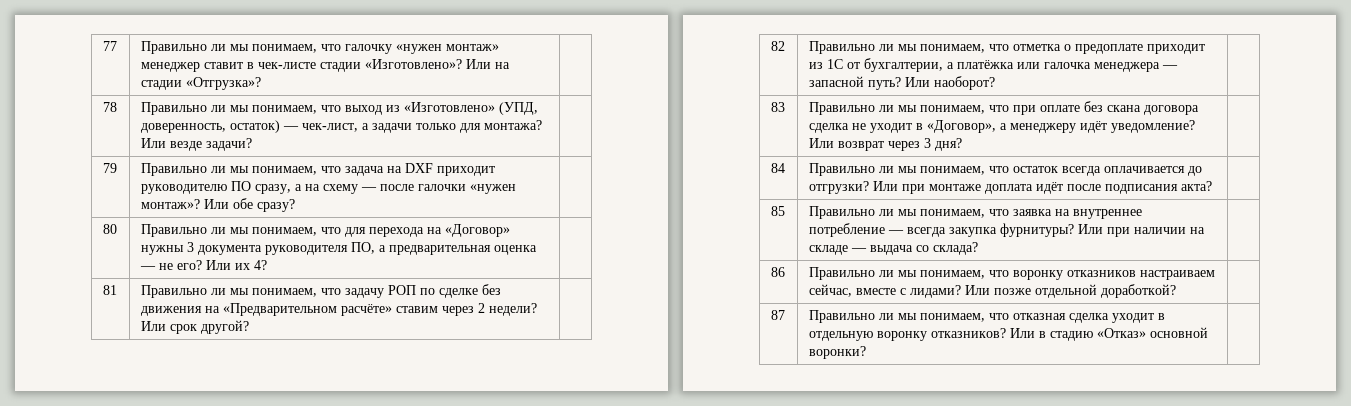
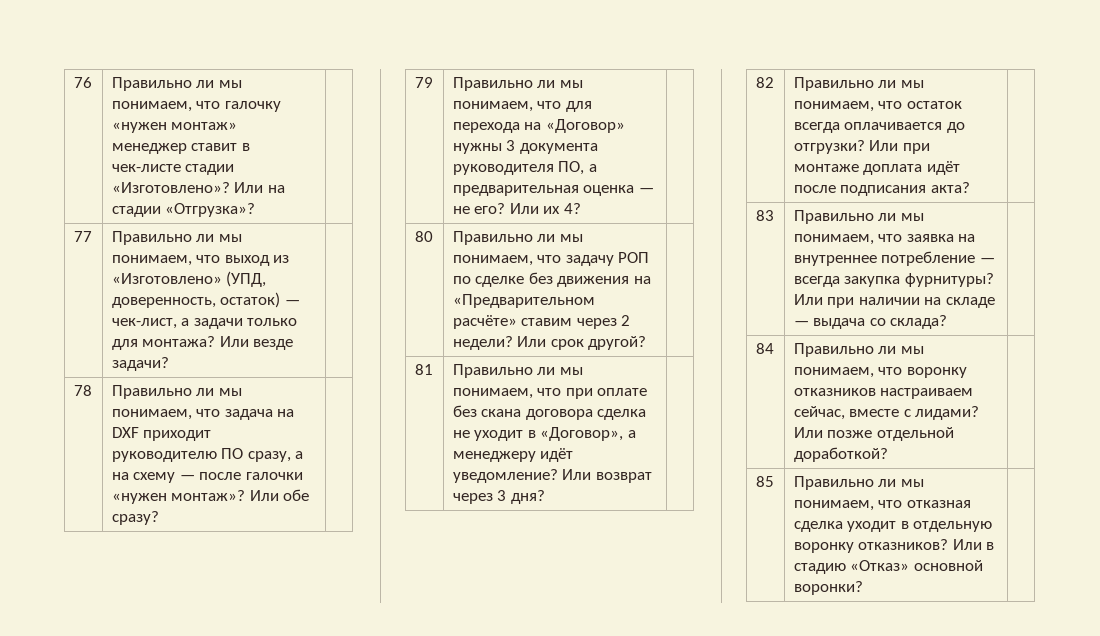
[102,41,117,51] 77 -> [73,77,92,88] 76
[102,102,117,112] 78 -> [73,231,92,242] 77
[102,163,117,173] 79 -> [73,385,92,396] 78
[102,224,117,234] 80 -> [414,77,433,88] 79
[102,285,117,295] 81 -> [414,231,433,242] 80
[770,41,785,51] [808,41,1205,54] [808,58,1178,72] [808,76,995,90] [770,102,785,112] 82 | Правильно ли мы понимаем, что отметка о предоплате приходит из 1С от бухгалтерии, а платёжка или галочка менеджера — запасной путь? Или наоборот? | // 83 -> [414,364,433,375] 81
[770,163,785,173] 84 -> [755,77,774,88] 82
[770,206,785,216] 85 -> [755,210,774,221] 83
[770,267,785,277] 86 -> [755,343,774,354] 84
[770,310,785,320] 87 -> [755,476,774,487] 85

